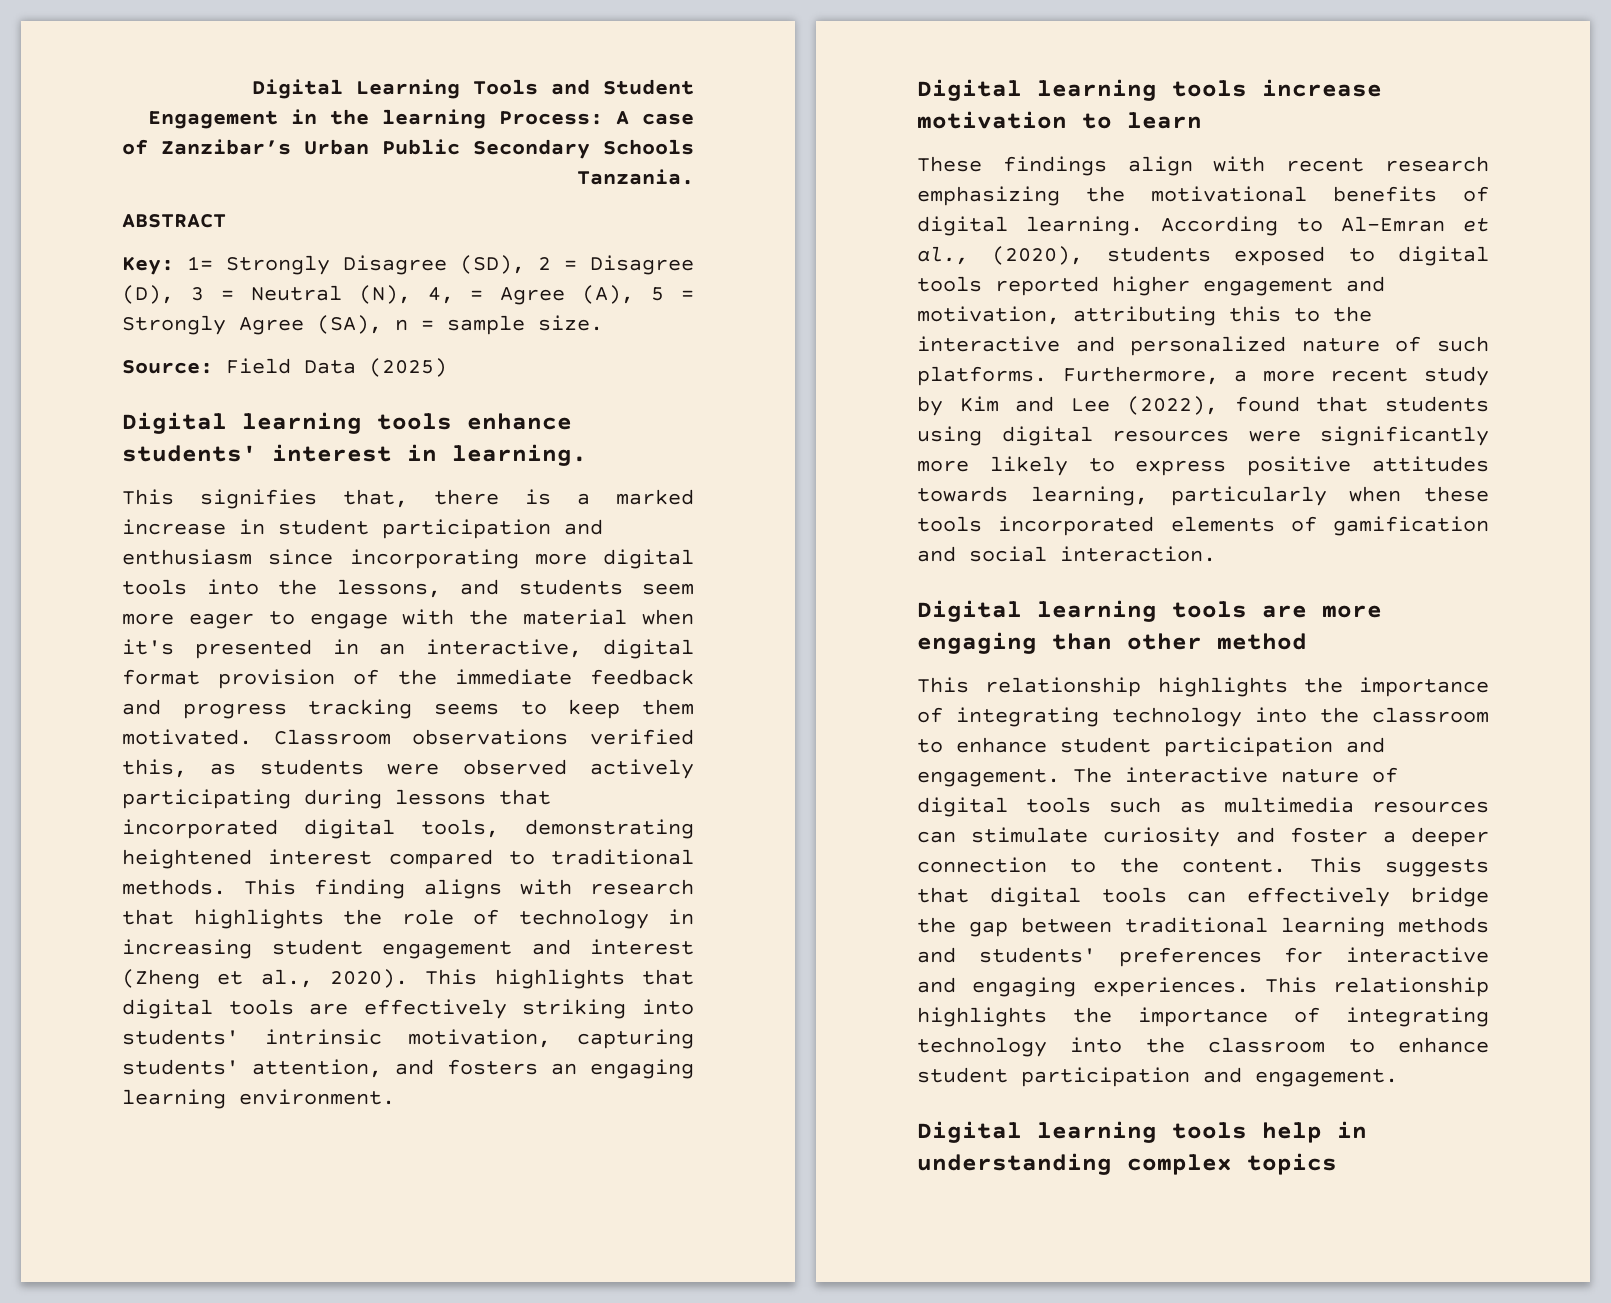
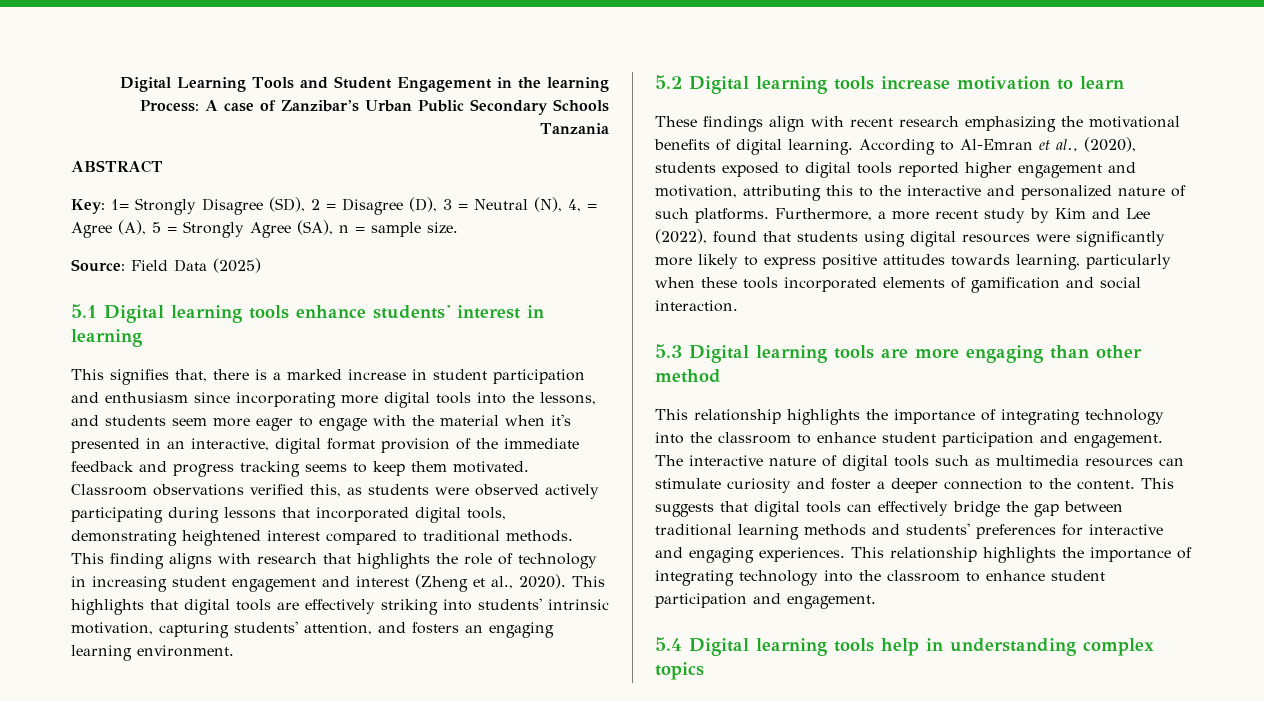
[577,169,694,185] Tanzania. -> [540,123,610,134] Tanzania
(447, 367) none -> [71,304,97,318] 5.1
[452,444,587,466] learning. -> [71,329,142,347] learning
(395, 1097) none -> [655,75,682,89] 5.2
(1216, 554) none -> [655,344,682,358] 5.3
(1398, 1078) none -> [655,637,682,651] 5.4

